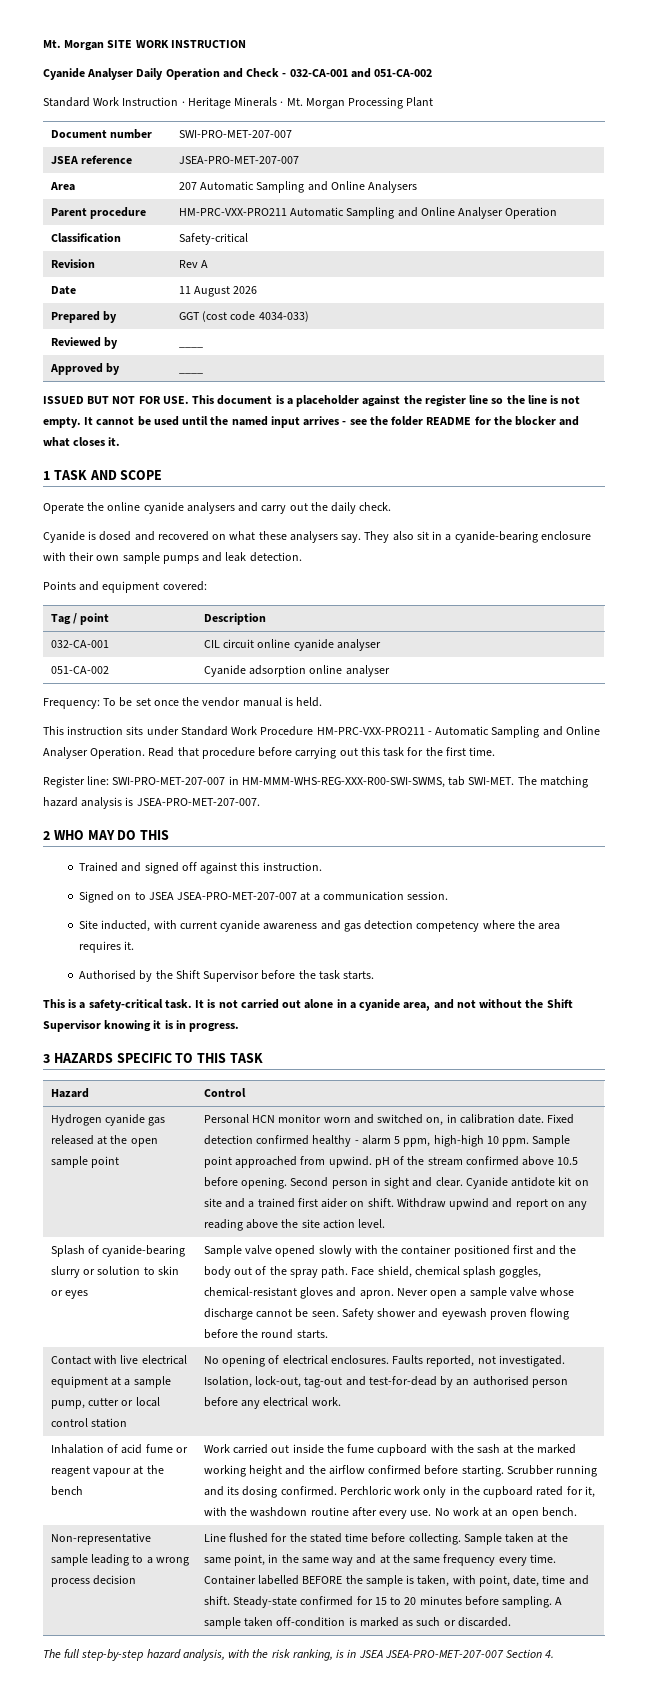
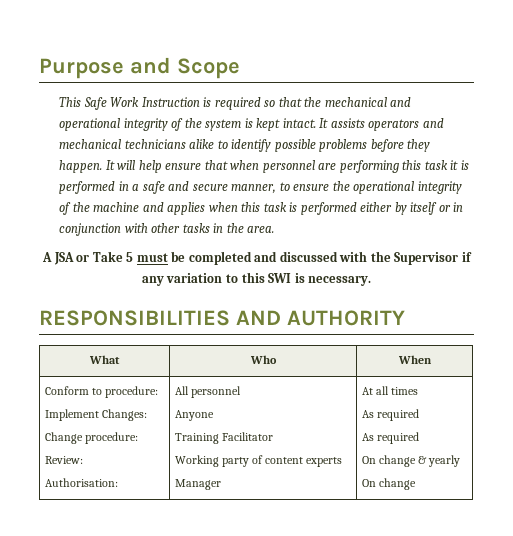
[43,40,246,51] [43,68,433,80] [43,97,434,109] [50,129,153,139] [178,130,292,138] [50,155,133,164] [178,156,299,164] [49,182,75,191] [178,181,418,193] [50,207,147,219] [178,207,558,219] [50,233,121,243] [178,233,248,245] [50,259,95,268] [178,260,209,268] [50,286,76,295] [178,286,258,297] [50,311,118,323] [178,311,309,322] [50,337,119,349] [178,346,203,348] [49,363,121,375] [178,372,203,374] [43,395,581,407] [43,416,580,428] [43,437,121,447] [43,470,163,480] [43,502,392,514] [43,531,591,543] [43,552,302,564] [43,581,207,593] [50,613,110,625] [203,613,266,625] [50,640,109,648] [203,639,381,651] [50,666,109,674] [203,665,390,677] [43,697,323,709] [43,726,600,738] [43,747,496,759] [43,776,588,788] [43,797,260,809] [43,830,170,840] [79,862,322,874] [79,891,449,903] [79,920,561,932] [79,941,135,953] [79,970,375,982] [43,999,573,1011] [43,1020,240,1032] [43,1053,263,1063] [50,1088,89,1098] [203,1088,246,1097] [50,1114,166,1126] [50,1135,158,1147] [50,1156,120,1168] [203,1114,575,1126] [203,1135,571,1147] [203,1156,579,1168] [203,1177,589,1189] [203,1198,588,1210] [203,1219,386,1231] [50,1245,186,1257] [50,1266,179,1278] [50,1290,89,1299] [203,1245,577,1257] [203,1266,542,1278] [203,1287,575,1299] [203,1308,570,1320] [203,1329,328,1339] [50,1355,187,1365] [50,1376,171,1388] [50,1397,160,1409] [50,1418,128,1428] [203,1355,565,1367] [203,1376,568,1388] [203,1397,341,1409] [50,1444,188,1454] [50,1465,164,1477] [50,1486,83,1496] [203,1444,576,1456] [203,1465,598,1477] [203,1486,595,1498] [203,1507,577,1519] [50,1533,151,1545] [50,1554,189,1566] [50,1575,137,1587] [203,1533,568,1545] [203,1554,556,1566] [203,1575,589,1587] [203,1596,563,1608] [203,1617,511,1629] [43,1649,555,1661] Mt. Morgan SITE WORK INSTRUCTION // Cyanide Analyser Daily Operation and Check - 032-CA-001 and 051-CA-002 // Standard Work Instruction · Heritage Minerals · Mt. Morgan Processing Plant // Document number | SWI-PRO-MET-207-007 // JSEA reference | JSEA-PRO-MET-207-007 // Area | 207 Automatic Sampling and Online Analysers // Parent procedure | HM-PRC-VXX-PRO211 Automatic Sampling and Online Analyser Operation // Classification | Safety-critical // Revision | Rev A // Date | 11 August 2026 // Prepared by | GGT (cost code 4034-033) // Reviewed by | ____ // Approved by | ____ // ISSUED BUT NOT FOR USE. This document is a placeholder against the register line so the line is not empty. It cannot be used until the named input arrives - see the folder README for the blocker and what closes it. // 1 TASK AND SCOPE // Operate the online cyanide analysers and carry out the daily check. // Cyanide is dosed and recovered on what these analysers say. They also sit in a cyanide-bearing enclosure with their own sample pumps and leak detection. // Points and equipment covered: // Tag / point | Description // 032-CA-001 | CIL circuit online cyanide analyser // 051-CA-002 | Cyanide adsorption online analyser // Frequency: To be set once the vendor manual is held. // This instruction sits under Standard Work Procedure HM-PRC-VXX-PRO211 - Automatic Sampling and Online Analyser Operation. Read that procedure before carrying out this task for the first time. // Register line: SWI-PRO-MET-207-007 in HM-MMM-WHS-REG-XXX-R00-SWI-SWMS, tab SWI-MET. The matching hazard analysis is JSEA-PRO-MET-207-007. // 2 WHO MAY DO THIS // Trained and signed off against this instruction. // Signed on to JSEA JSEA-PRO-MET-207-007 at a communication session. // Site inducted, with current cyanide awareness and gas detection competency where the area requires it. // Authorised by the Shift Supervisor before the task starts. // This is a safety-critical task. It is not carried out alone in a cyanide area, and not without the Shift Supervisor knowing it is in progress. // 3 HAZARDS SPECIFIC TO THIS TASK // Hazard | Control // Hydrogen cyanide gas released at the open sample point | Personal HCN monitor worn and switched on, in calibration date. Fixed detection confirmed healthy - alarm 5 ppm, high-high 10 ppm. Sample point approached from upwind. pH of the stream confirmed above 10.5 before opening. Second person in sight and clear. Cyanide antidote kit on site and a trained first aider on shift. Withdraw upwind and report on any reading above the site action level. // Splash of cyanide-bearing slurry or solution to skin or eyes | Sample valve opened slowly with the container positioned first and the body out of the spray path. Face shield, chemical splash goggles, chemical-resistant gloves and apron. Never open a sample valve whose discharge cannot be seen. Safety shower and eyewash proven flowing before the round starts. // Contact with live electrical equipment at a sample pump, cutter or local control station | No opening of electrical enclosures. Faults reported, not investigated. Isolation, lock-out, tag-out and test-for-dead by an authorised person before any electrical work. // Inhalation of acid fume or reagent vapour at the bench | Work carried out inside the fume cupboard with the sash at the marked working height and the airflow confirmed before starting. Scrubber running and its dosing confirmed. Perchloric work only in the cupboard rated for it, with the washdown routine after every use. No work at an open bench. // Non-representative sample leading to a wrong process decision | Line flushed for the stated time before collecting. Sample taken at the same point, in the same way and at the same frequency every time. Container labelled BEFORE the sample is taken, with point, date, time and shift. Steady-state confirmed for 15 to 20 minutes before sampling. A sample taken off-condition is marked as such or discarded. // The full step-by-step hazard analysis, with the risk ranking, is in JSEA JSEA-PRO-MET-207-007 Section 4. -> [39,57,240,79] [59,97,412,110] [59,118,444,131] [59,139,431,152] [59,160,469,173] [59,181,462,194] [59,202,464,215] [59,223,275,236] [42,251,472,265] [141,272,372,286] [39,310,405,326] [89,355,120,364] [249,355,277,364] [397,355,432,364] [44,386,159,398] [44,409,147,421] [44,432,138,444] [44,456,83,464] [44,478,118,487] [174,386,241,398] [174,410,214,421] [174,432,273,444] [174,455,343,467] [174,479,221,490] [361,386,419,395] [361,409,419,421] [361,432,419,444] [361,455,461,467] [361,478,416,490] Purpose and Scope // This Safe Work Instruction is required so that the mechanical and operational integrity of the system is kept intact. It assists operators and mechanical technicians alike to identify possible problems before they happen. It will help ensure that when personnel are performing this task it is performed in a safe and secure manner, to ensure the operational integrity of the machine and applies when this task is performed either by itself or in conjunction with other tasks in the area. // A JSA or Take 5 must be completed and discussed with the Supervisor if any variation to this SWI is necessary. // RESPONSIBILITIES AND AUTHORITY // What | Who | When // Conform to procedure: // Implement Changes: // Change procedure: // Review: // Authorisation: | All personnel // Anyone // Training Facilitator // Working party of content experts // Manager | At all times // As required // As required // On change & yearly // On change

